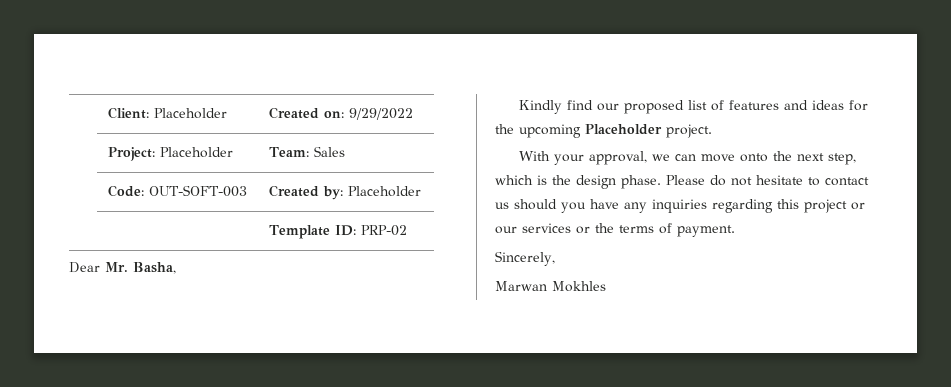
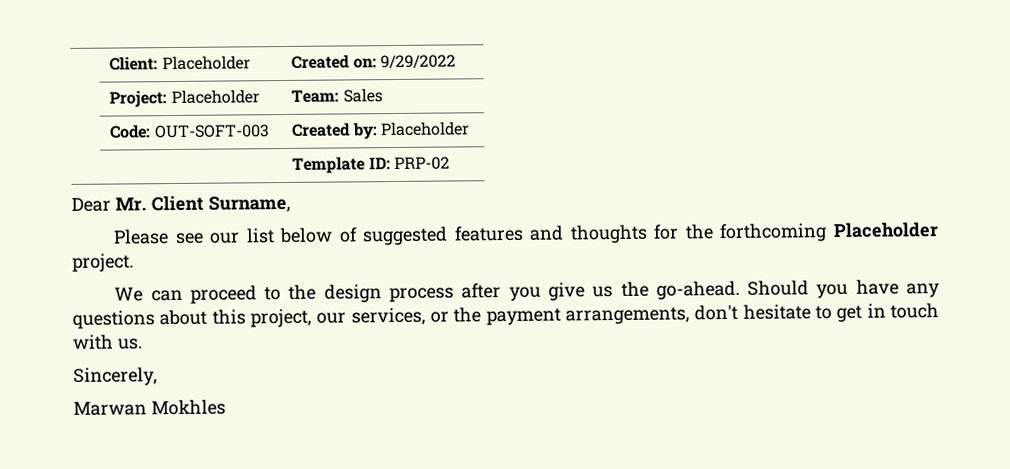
[133,262,176,274] [519,100,725,114] Basha, // Kindly find our proposed list of -> [150,195,291,213] [113,226,449,246] Client Surname, // Please see our list below of suggested
[812,100,845,110] ideas -> [569,224,648,244] thoughts
[519,124,581,138] upcoming -> [719,223,828,243] forthcoming
[519,151,857,165] [495,175,869,189] [495,199,865,213] [495,223,735,237] With your approval, we can move onto the next step, which is the design phase. Please do not hesitate to contact us should you have any inquiries regarding this project or our services or the terms of payment. -> [114,279,941,304] [72,303,940,329] [72,334,143,350] We can proceed to the design process after you give us the go-ahead. Should you have any questions about this project, our services, or the payment arrangements, don't hesitate to get in touch with us.

